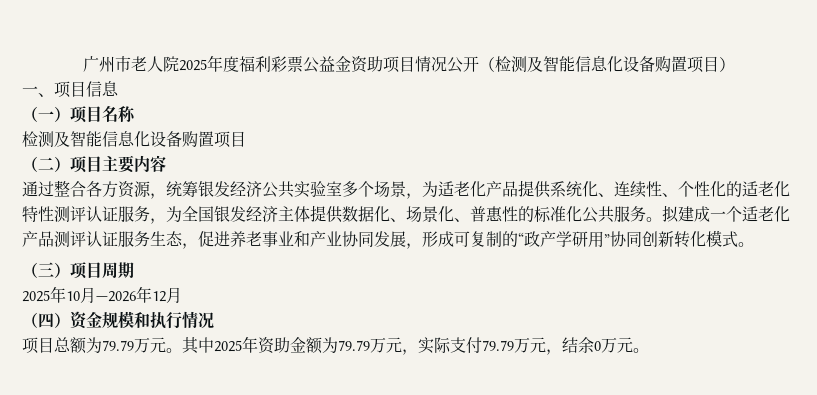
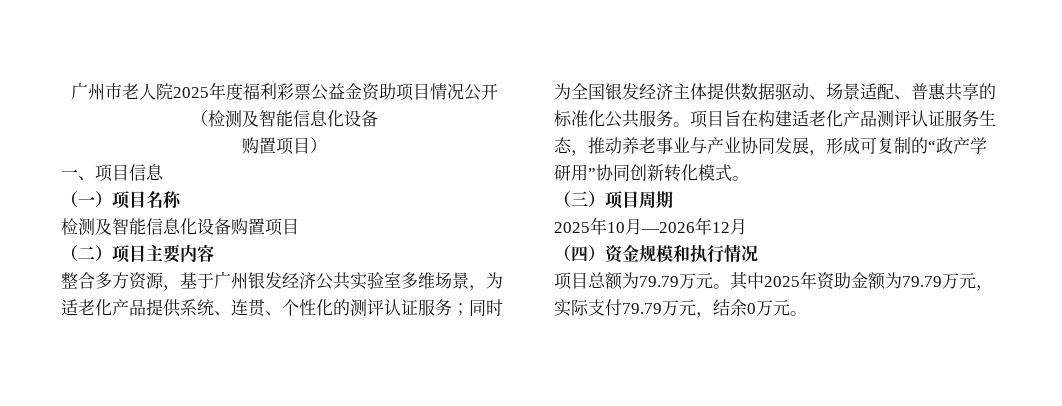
(655, 64) none -> (378, 118) //
[22,180,198,199] 通过整合各方资源，统筹 -> [61,271,248,291] 整合多方资源，基于广州
[358,181,374,197] 个 -> [418,272,435,289] 维
[582,181,790,198] [22,206,166,224] 化、连续性、个性化的适老化特性测评认证服务， -> [214,299,503,317] 、连贯、个性化的测评认证服务；同时
[374,206,518,222] 化、场景化、普惠性 -> [775,83,979,101] 驱动、场景适配、普惠共享
[662,205,742,223] 拟建成一个 -> [690,110,792,128] 项目旨在构建
[198,231,230,247] 促进 -> [588,137,622,154] 推动
[294,231,310,247] 和 -> [690,137,707,154] 与

